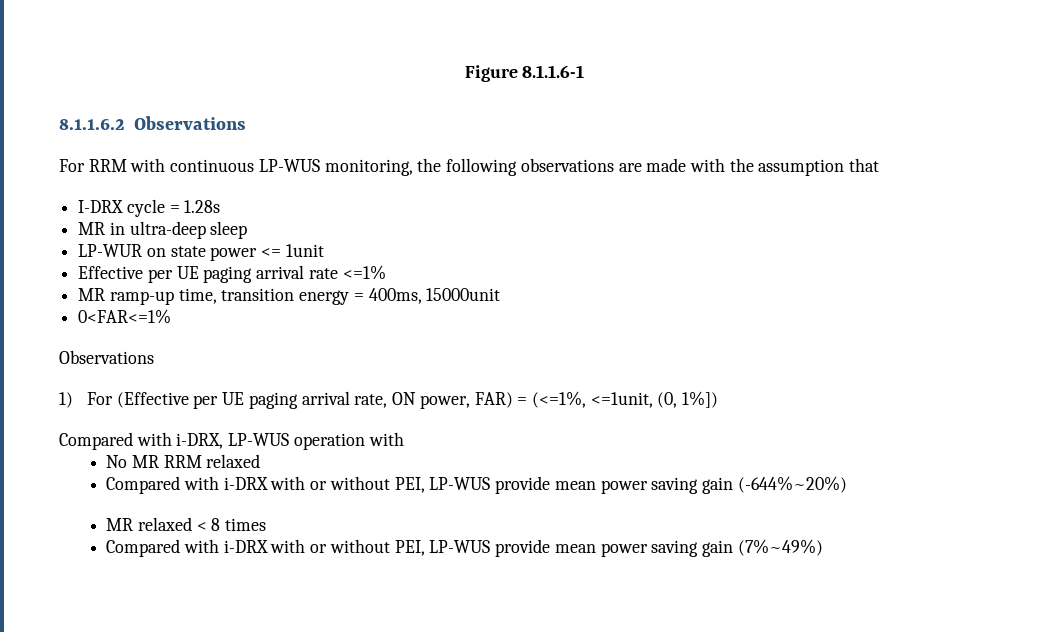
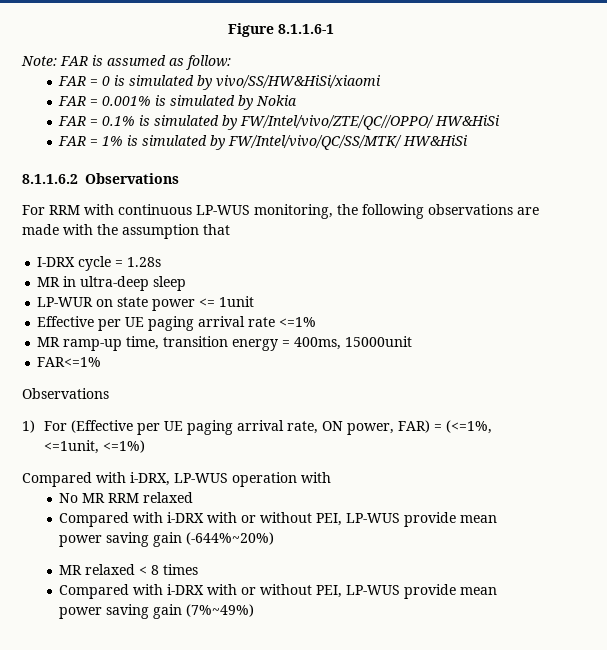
(585, 71) none -> [21,55,231,70] [58,75,382,90] [58,95,298,110] [58,115,501,130] [58,135,469,150] // Note: FAR is assumed as follow: // FAR = 0 is simulated by vivo/SS/HW&HiSi/xiaomi // FAR = 0.001% is simulated by Nokia // FAR = 0.1% is simulated by FW/Intel/vivo/ZTE/QC//OPPO/ HW&HiSi // FAR = 1% is simulated by FW/Intel/vivo/QC/SS/MTK/ HW&HiSi
[78,309,172,324] 0<FAR<=1% -> [37,357,102,367] FAR<=1%
[657,391,719,408] (0, 1%]) -> [102,440,145,453] <=1%)

